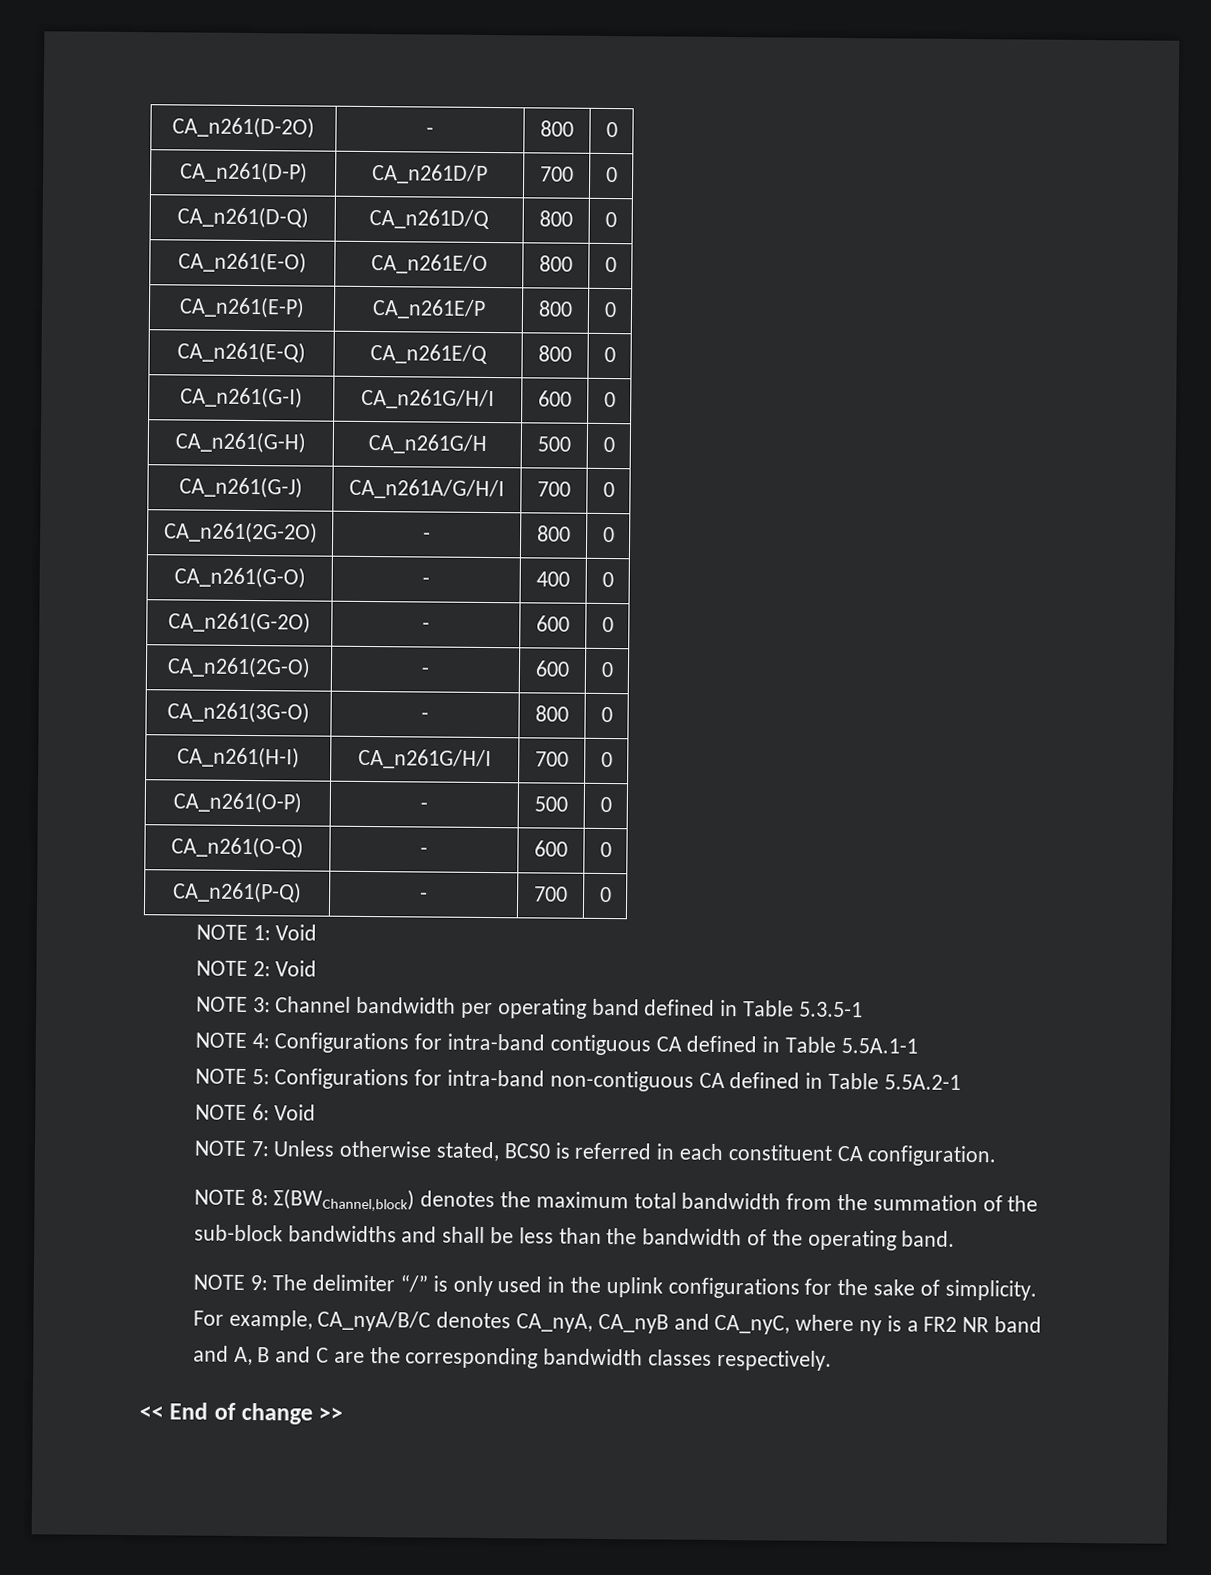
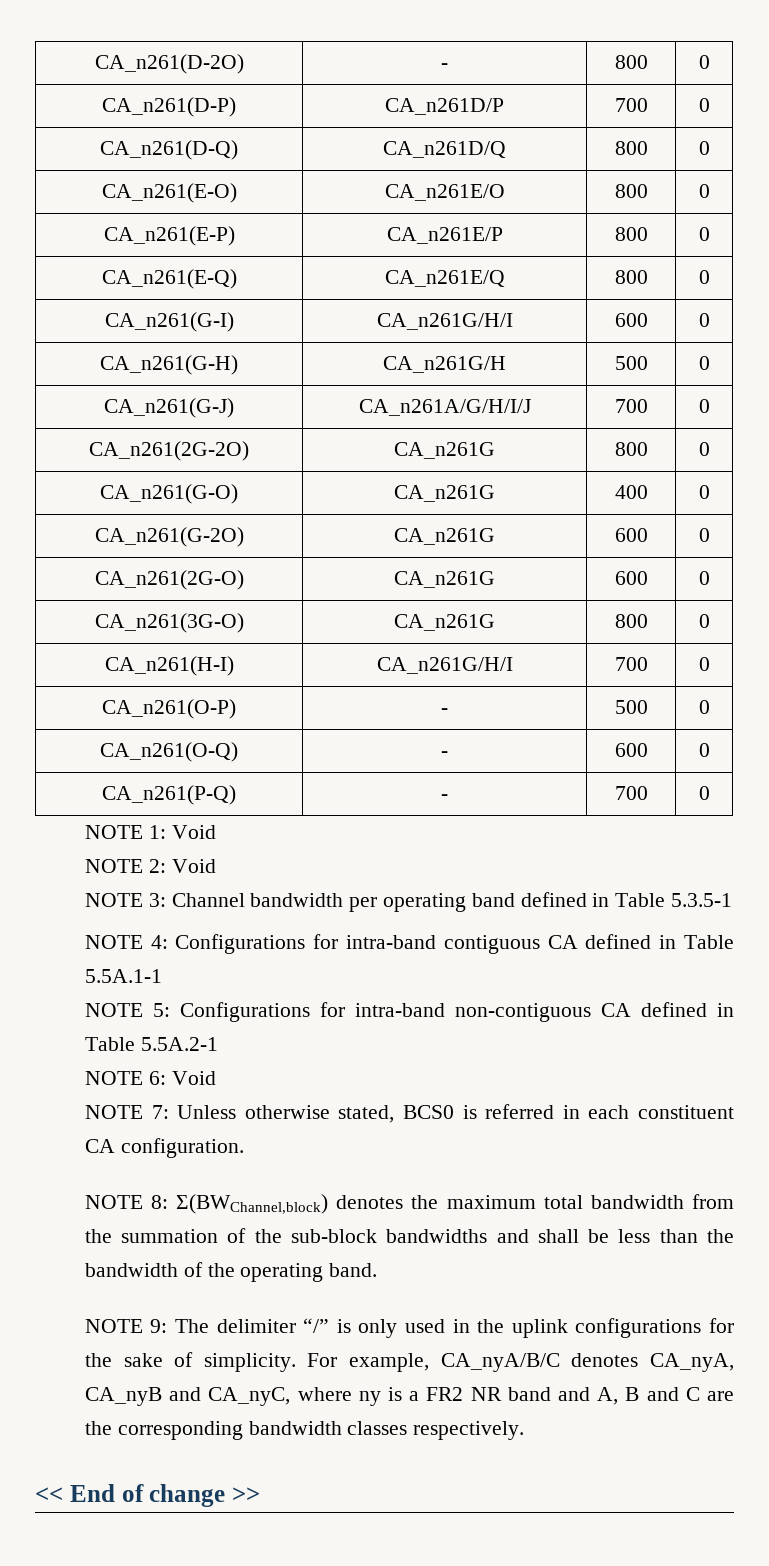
[349,478,505,500] CA_n261A/G/H/I -> [358,399,531,416] CA_n261A/G/H/I/J
[423,532,431,541] - -> [394,442,495,459] CA_n261G
[422,577,430,586] - -> [394,485,495,502] CA_n261G
[422,622,430,631] - -> [394,528,495,545] CA_n261G
[421,667,429,676] - -> [394,571,495,588] CA_n261G
[421,712,429,721] - -> [394,614,495,631] CA_n261G

